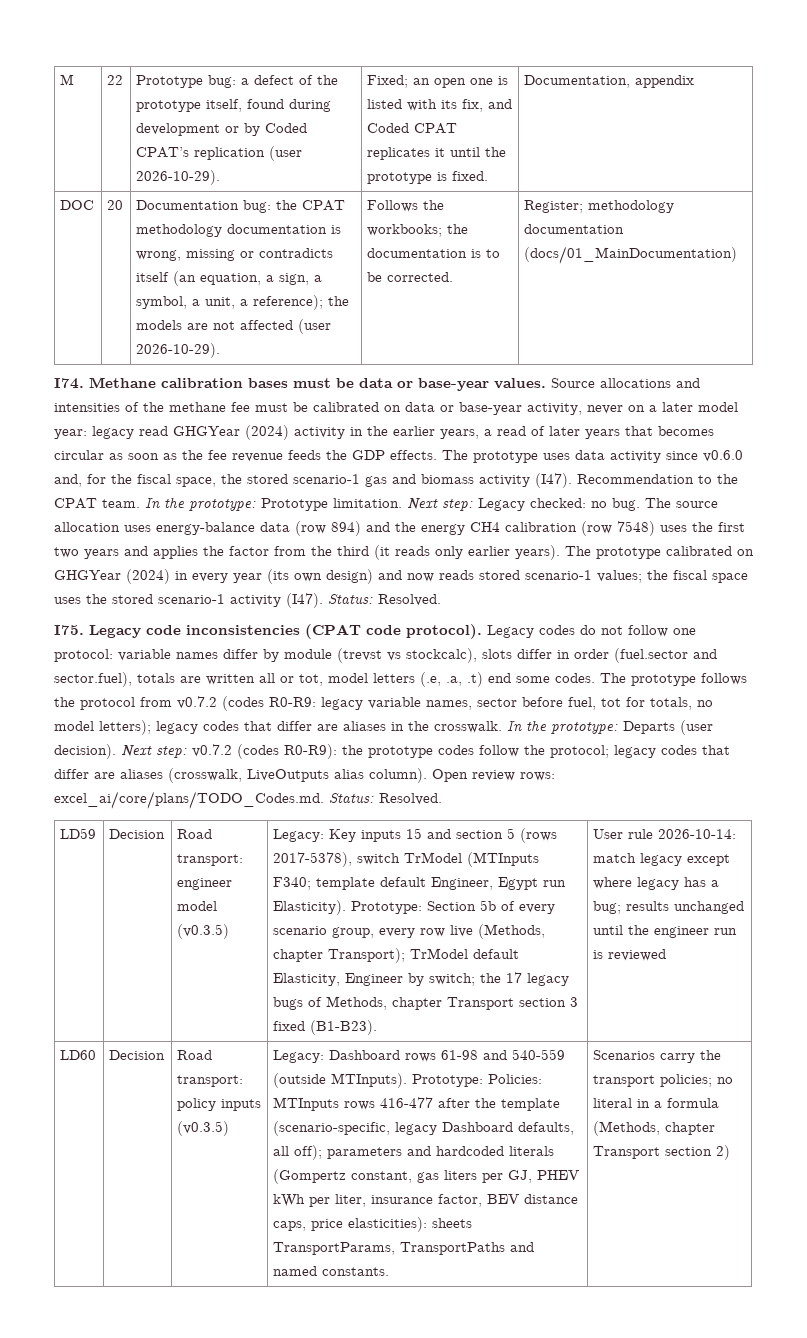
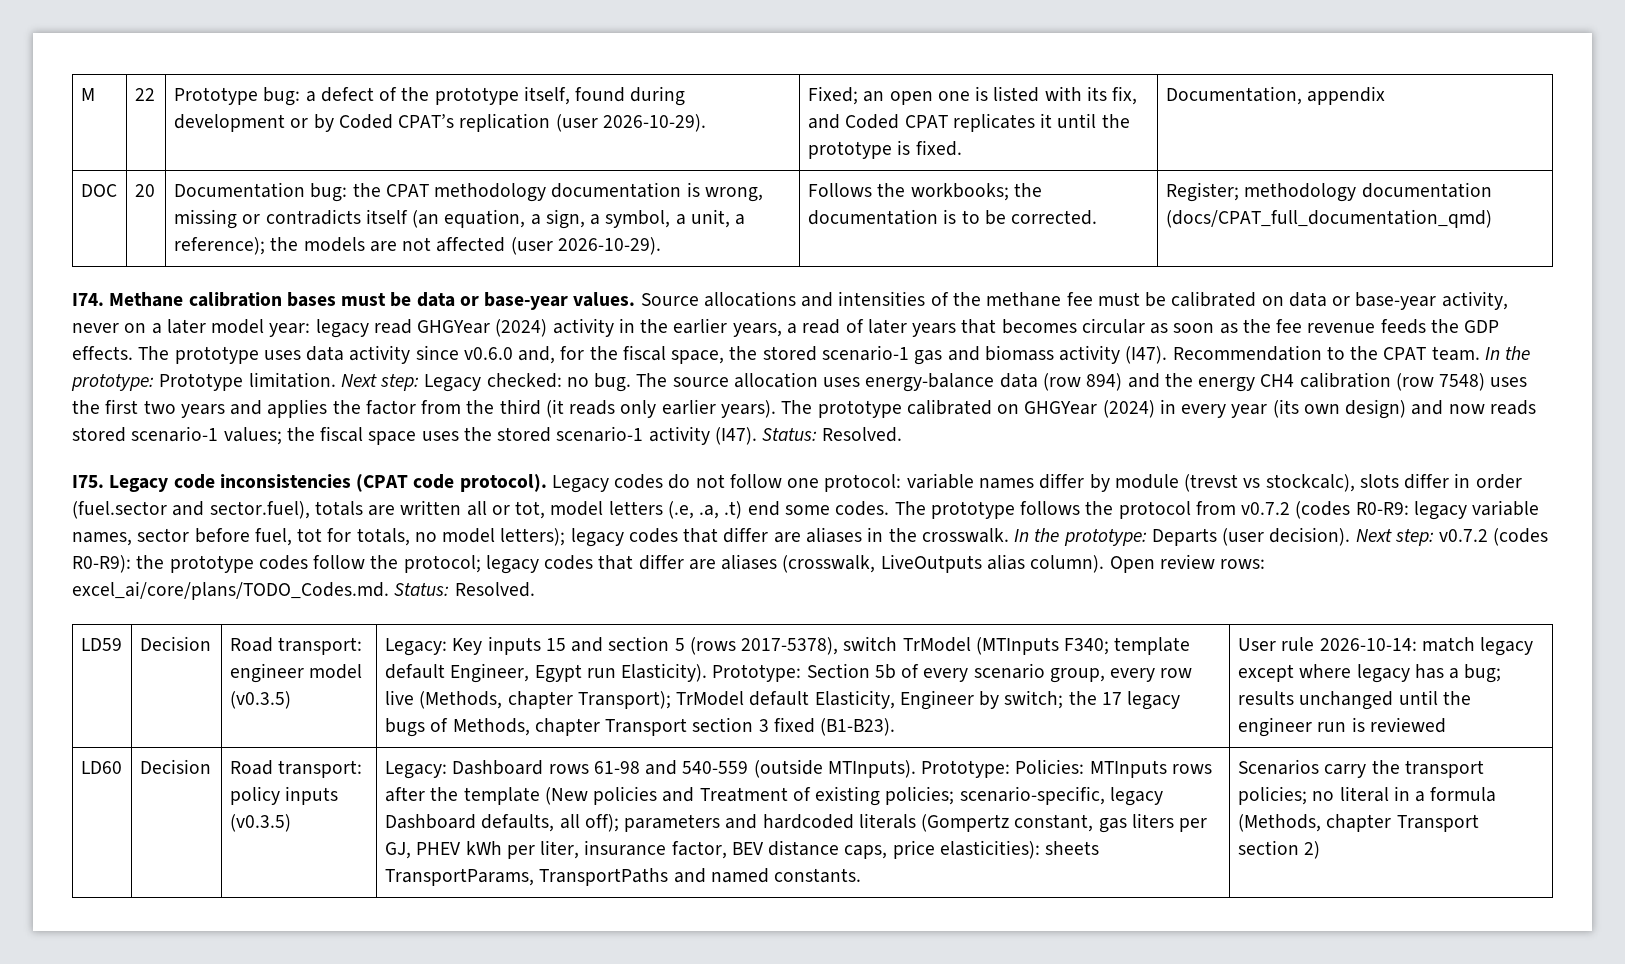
[524,246,738,264] (docs/01_MainDocumentation) -> [1165,209,1492,228] (docs/CPAT_full_documentation_qmd)
[380,1097,434,1108] 416-477 -> (1212, 769) none
[273,1121,391,1136] (scenario-specific, -> [544,786,1105,806] (New policies and Treatment of existing policies; scenario-specific,

